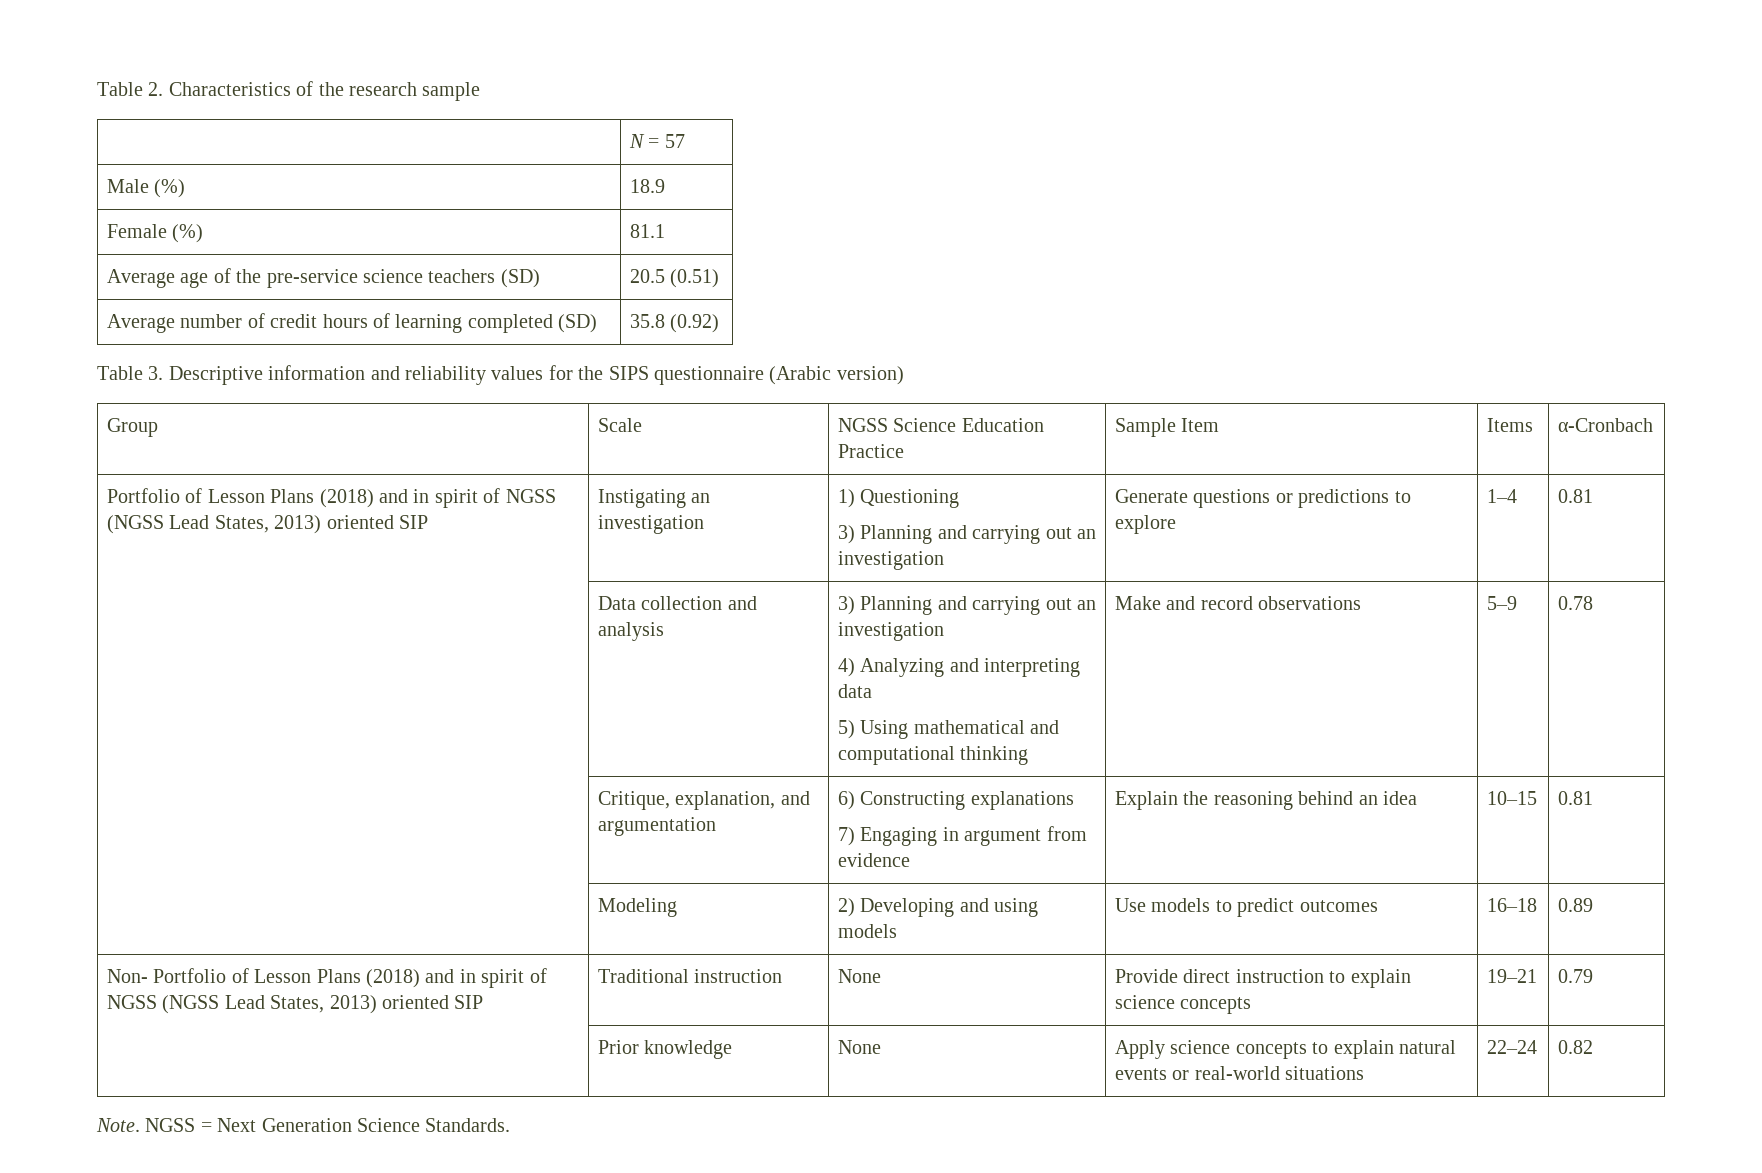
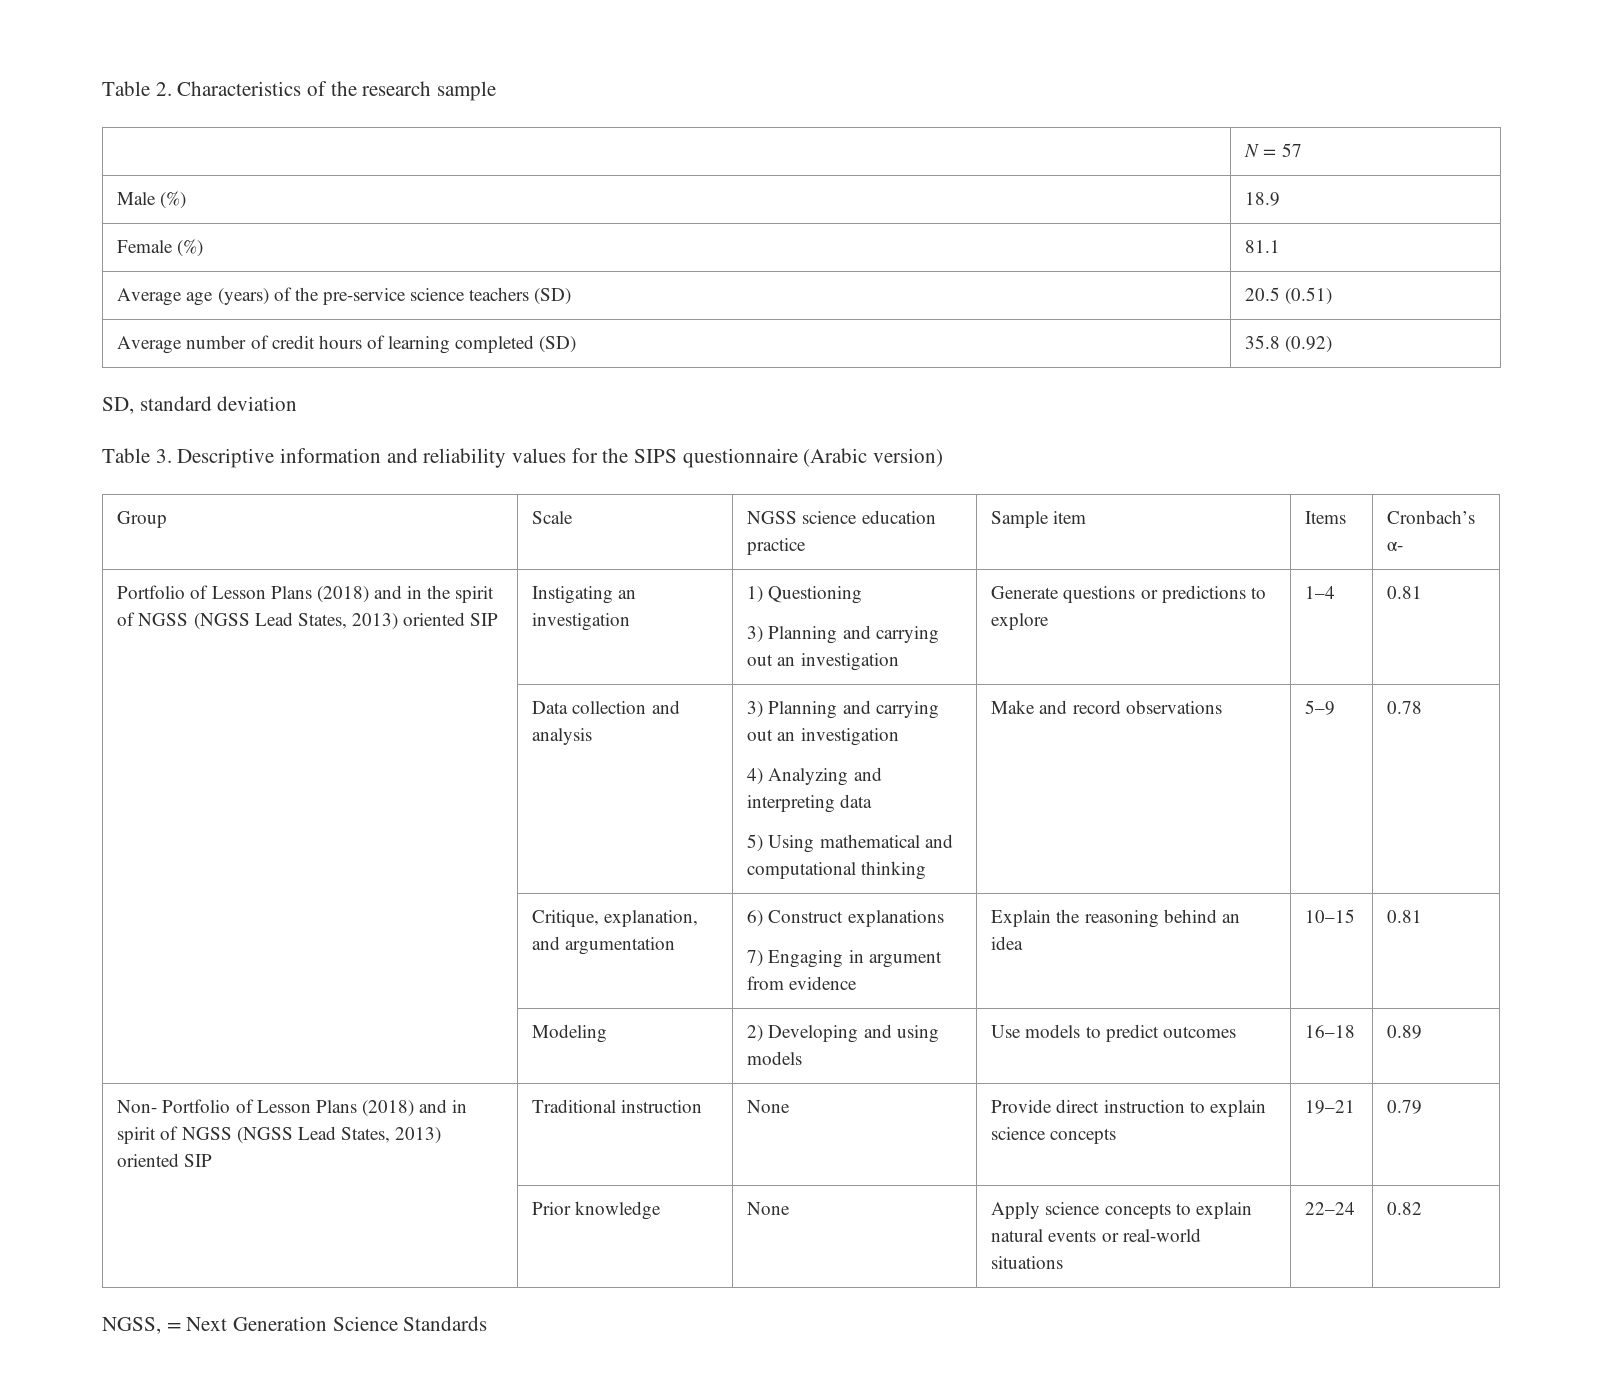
(209, 280) none -> [217,288,269,305] (years)
(720, 323) none -> [102,396,298,414] // SD, standard deviation
[893,418,1044,432] [837,444,904,458] Science Education Practice -> [802,510,936,524] [747,538,807,555] science education practice
[1181,418,1220,432] Item -> [1053,511,1087,524] item
[1557,418,1653,432] [106,488,430,508] α-Cronbach // Portfolio of Lesson Plans (2018) and in -> [1387,510,1476,524] [1387,542,1404,551] [117,585,452,603] Cronbach’s α- // Portfolio of Lesson Plans (2018) and in the
[860,791,966,810] Constructing -> [768,910,844,923] Construct
[96,1118,196,1132] Note. NGSS -> [102,1317,161,1334] NGSS,
[425,1118,511,1132] Standards. -> [403,1316,488,1331] Standards

